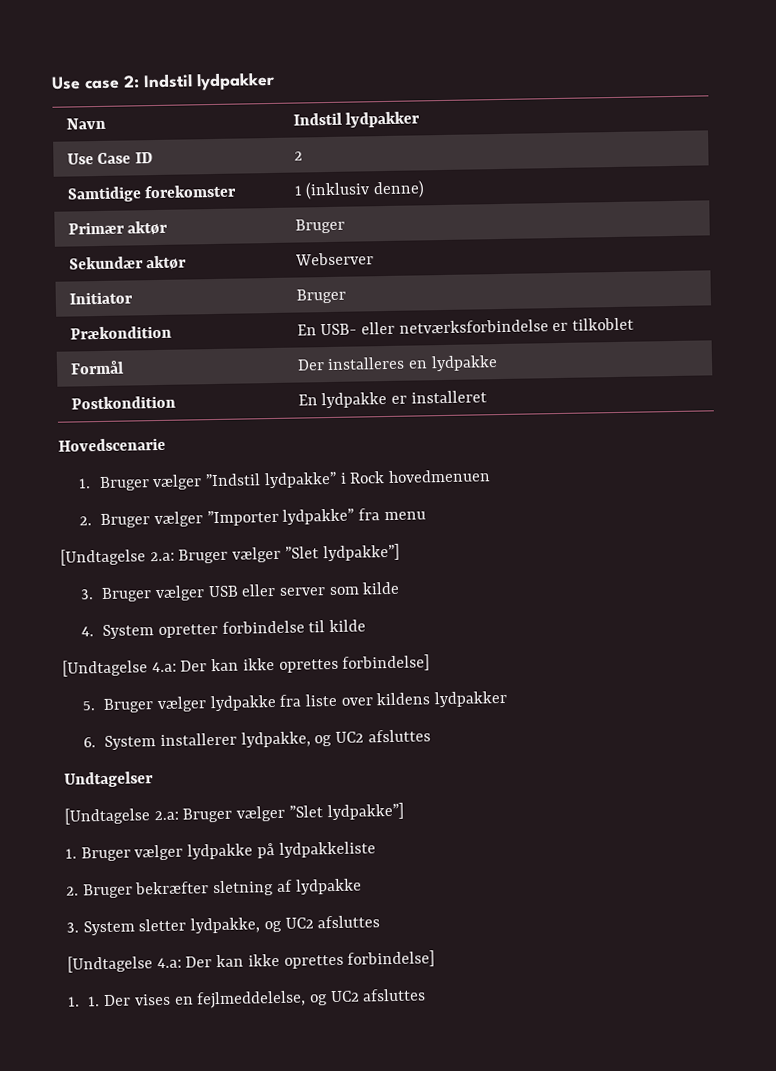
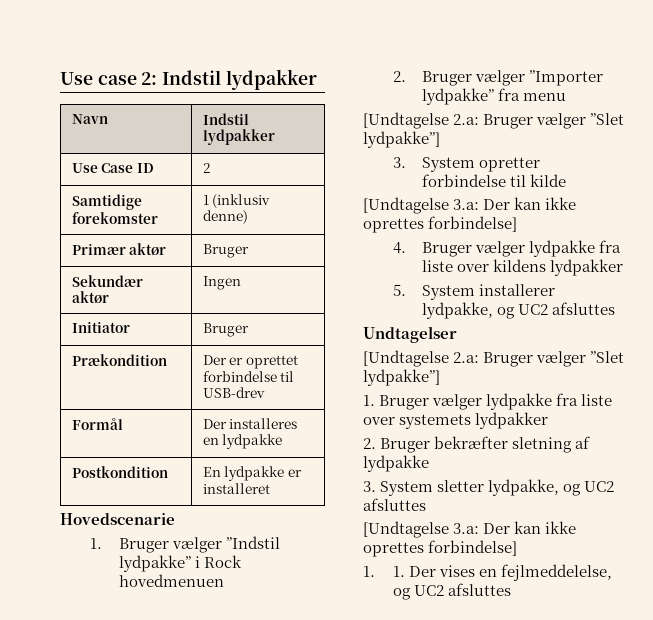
[294,252,374,266] Webserver -> [202,276,241,290] Ingen
[296,317,635,336] En USB- eller netværksforbindelse er tilkoblet -> [202,355,298,369] [202,371,295,382] [202,387,265,398] Der er oprettet forbindelse til USB-drev
[101,581,401,602] [81,626,95,637] Bruger vælger USB eller server som kilde // 4. -> (406, 162) none
[151,654,431,673] [82,701,97,711] 4.a: Der kan ikke oprettes forbindelse] // 5. -> [453,197,577,210] [363,216,518,233] [392,242,406,254] 3.a: Der kan ikke oprettes forbindelse] // 4.
[83,737,97,748] 6. -> [392,284,406,296] 5.
[256,841,376,859] på lydpakkeliste -> [556,393,613,406] [363,412,549,429] fra liste over systemets lydpakker
[156,957,182,969] 4.a: -> [453,523,480,534] 3.a:

